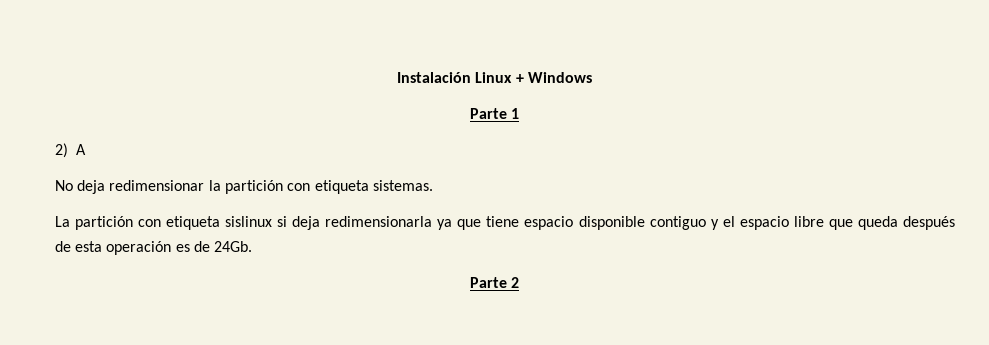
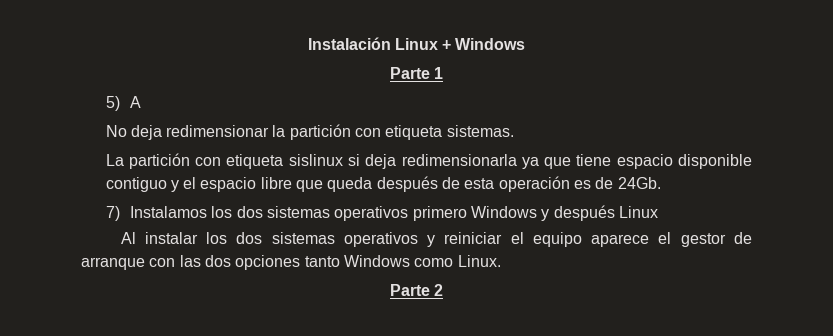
[54,143,68,158] 2) -> [105,96,120,111] 5)
(253, 246) none -> [105,205,658,221] [120,232,752,247] [81,255,501,270] // 7) Instalamos los dos sistemas operativos primero Windows y después Linux // Al instalar los dos sistemas operativos y reiniciar el equipo aparece el gestor de arranque con las dos opciones tanto Windows como Linux.

